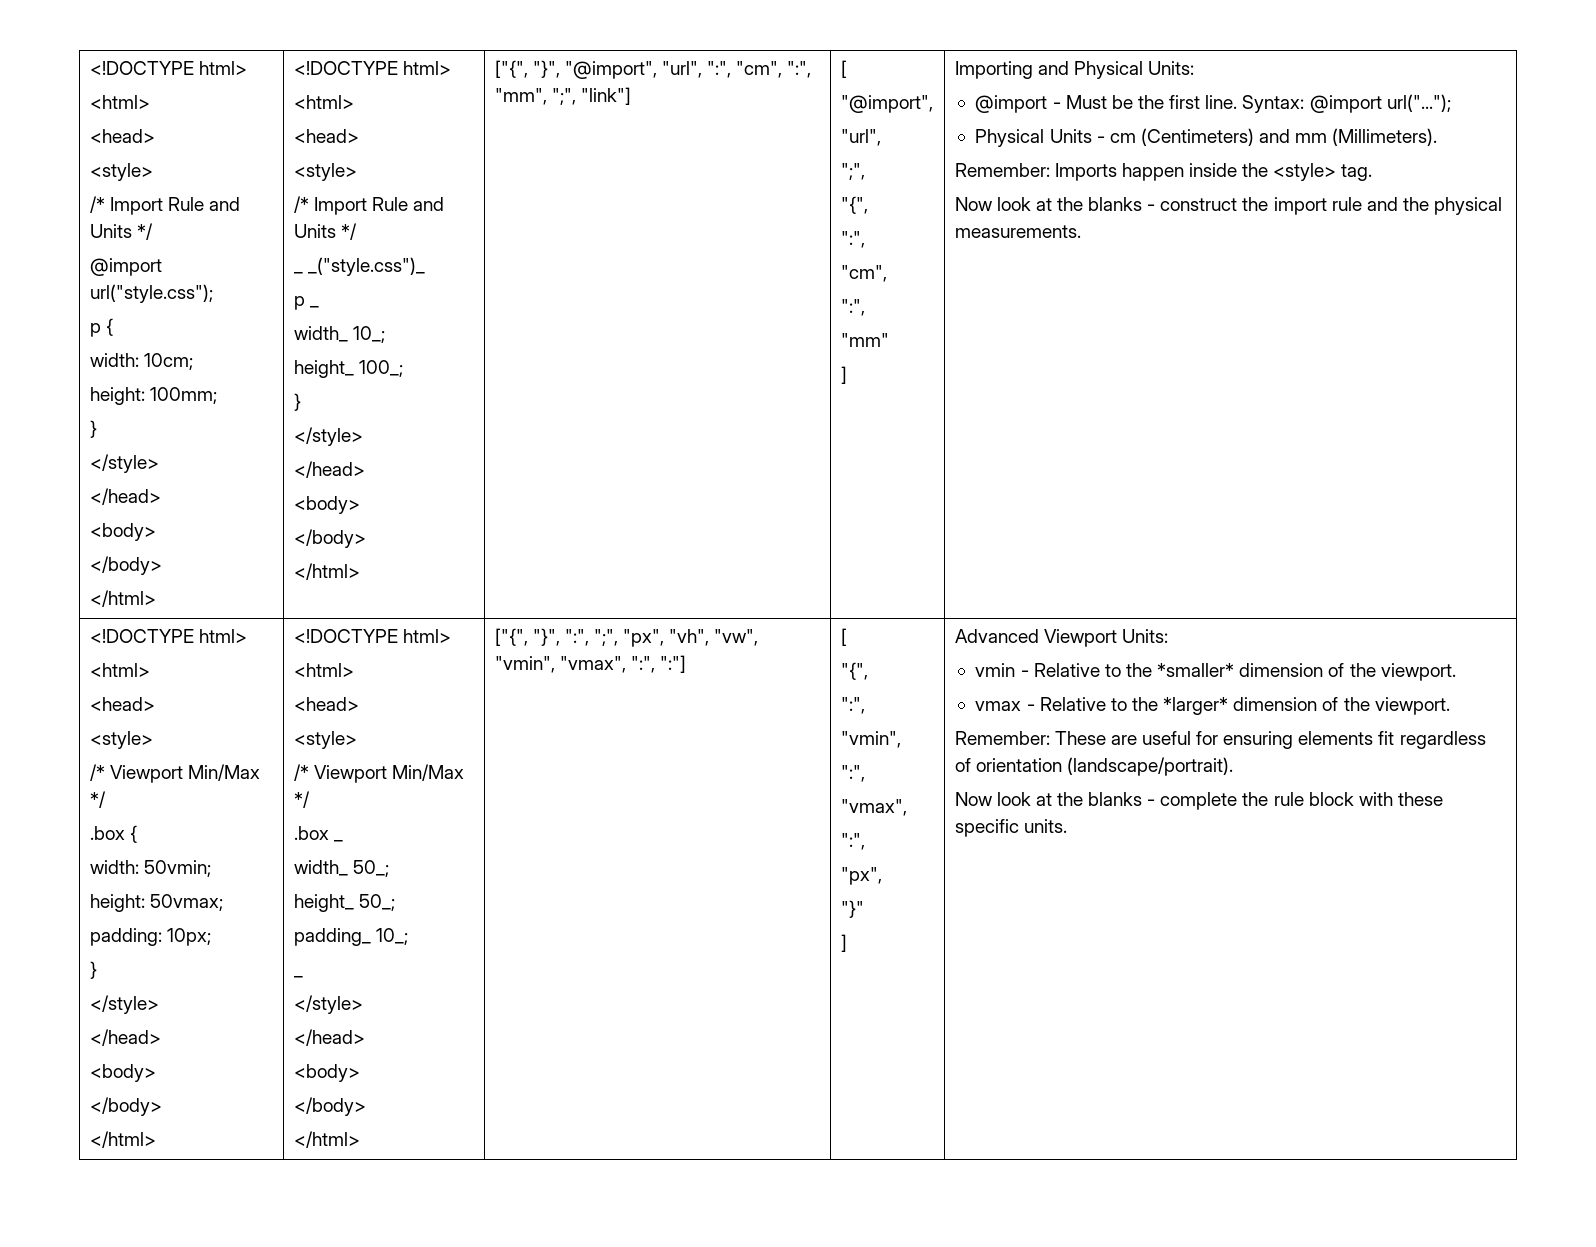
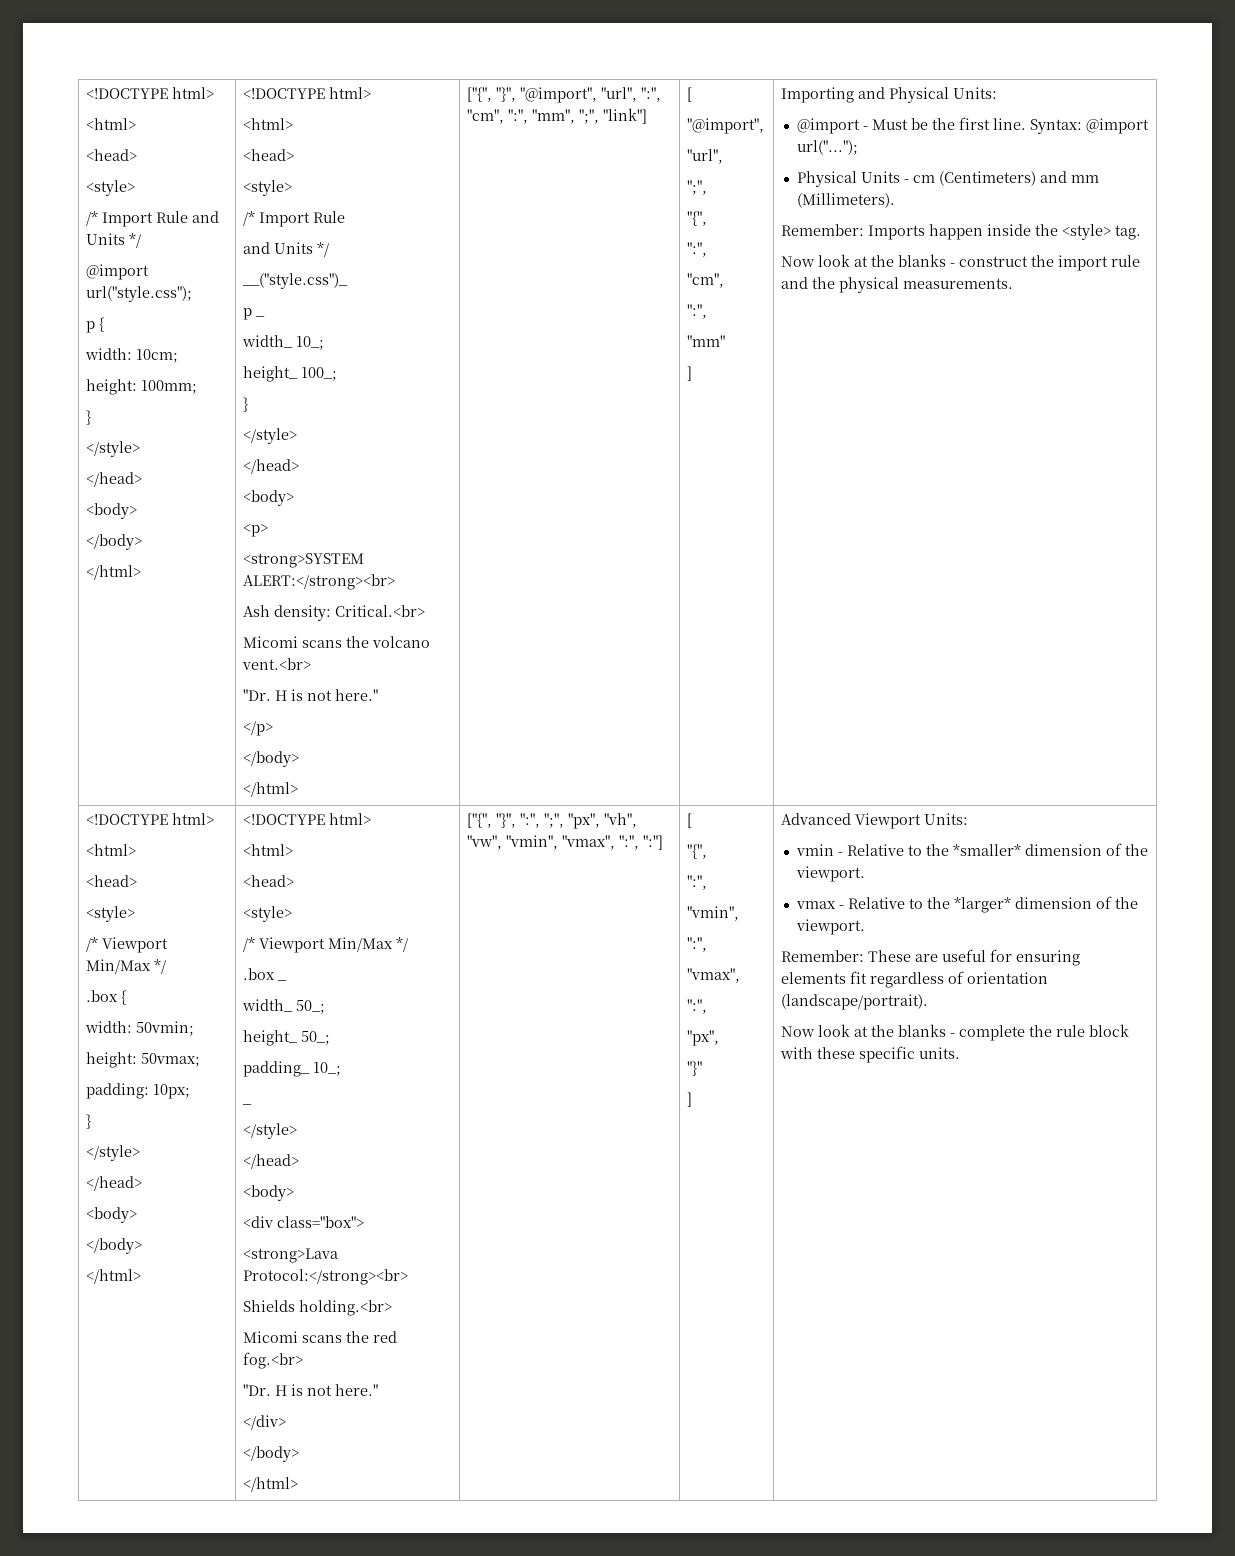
[412,197,444,211] [293,223,357,240] [293,257,425,276] and Units */ // _ _("style.css")_ -> [243,242,330,257] [242,273,349,289] // and Units */ // __("style.css")_
(360, 505) none -> [243,524,269,537] [243,553,365,568] [243,574,396,590] [243,605,426,621] [243,636,431,648] [242,658,312,670] [243,689,379,701] [243,721,274,736] // <p> // <strong>SYSTEM ALERT:</strong><br> // Ash density: Critical.<br> // Micomi scans the volcano vent.<br> // "Dr. H is not here." // </p>
(360, 1073) none -> [243,1216,365,1228] [243,1248,339,1263] [243,1269,409,1285] [243,1300,393,1316] [243,1331,398,1343] [243,1352,304,1369] [243,1384,379,1396] [243,1415,287,1430] // <div class="box"> // <strong>Lava Protocol:</strong><br> // Shields holding.<br> // Micomi scans the red fog.<br> // "Dr. H is not here." // </div>

